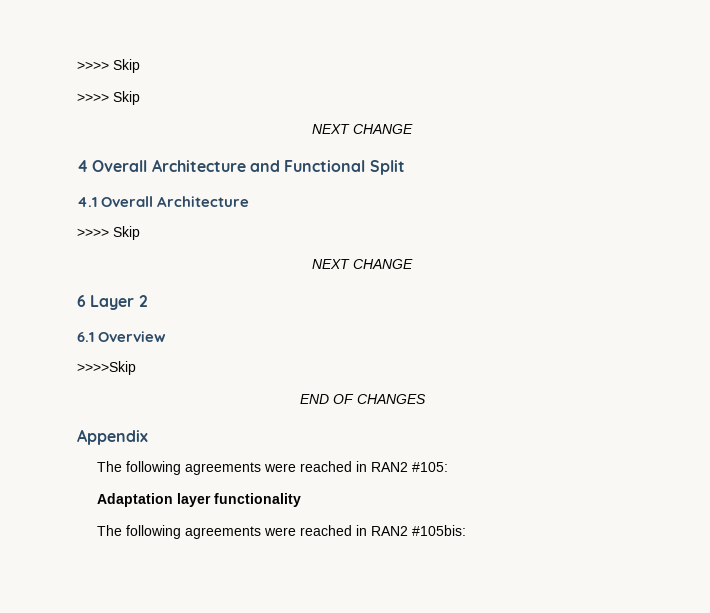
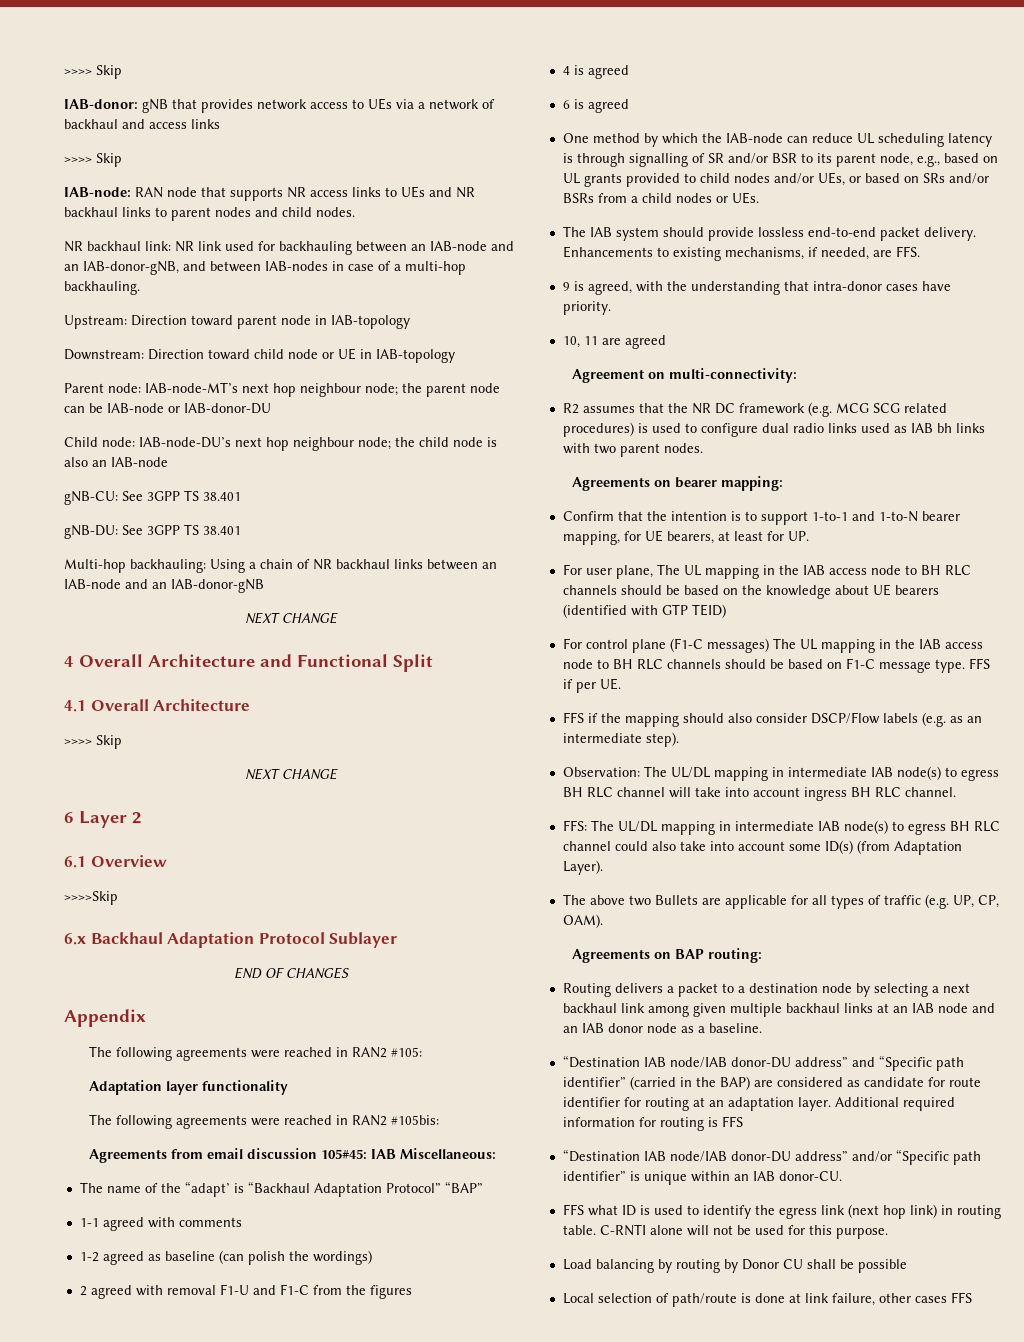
[77,59,140,73] [77,91,140,105] >>>> Skip // >>>> Skip -> [64,65,122,79] [64,98,495,113] [64,119,220,129] [64,153,122,167] [64,186,475,201] [64,207,355,221] [64,241,514,255] [64,261,466,275] [64,281,140,295] [64,315,410,329] [64,348,455,363] [64,382,500,397] [64,403,271,414] [64,437,497,451] [64,457,168,467] [64,490,241,505] [64,524,241,539] [64,559,497,573] [64,579,264,593] >>>> Skip // IAB-donor: gNB that provides network access to UEs via a network of backhaul and access links // >>>> Skip // IAB-node: RAN node that supports NR access links to UEs and NR backhaul links to parent nodes and child nodes. // NR backhaul link: NR link used for backhauling between an IAB-node and an IAB-donor-gNB, and between IAB-nodes in case of a multi-hop backhauling. // Upstream: Direction toward parent node in IAB-topology // Downstream: Direction toward child node or UE in IAB-topology // Parent node: IAB-node-MT’s next hop neighbour node; the parent node can be IAB-node or IAB-donor-DU // Child node: IAB-node-DU’s next hop neighbour node; the child node is also an IAB-node // gNB-CU: See 3GPP TS 38.401 // gNB-DU: See 3GPP TS 38.401 // Multi-hop backhauling: Using a chain of NR backhaul links between an IAB-node and an IAB-donor-gNB
(136, 368) none -> [64,932,398,948] // 6.x Backhaul Adaptation Protocol Sublayer
(467, 530) none -> [88,1148,496,1163] [79,1181,483,1197] [79,1217,242,1231] [79,1250,372,1265] [79,1284,412,1299] [562,65,629,79] [562,99,629,113] [562,133,992,147] [562,153,998,167] [562,172,989,187] [562,192,759,204] [562,226,976,241] [562,246,920,261] [562,281,951,295] [562,301,611,315] [562,335,666,349] [571,368,797,383] [562,402,947,417] [562,422,985,437] [562,443,703,457] [571,476,783,491] [562,511,960,525] [562,530,809,545] [562,564,971,579] [562,584,939,599] [562,604,726,618] [562,638,983,653] [562,658,990,673] [562,678,621,693] [562,712,982,727] [562,732,679,747] [562,766,999,781] [562,787,956,801] [562,820,1000,835] [562,840,962,855] [562,860,603,875] [562,894,999,909] [562,914,603,928] [571,948,762,963] [562,983,970,997] [562,1003,995,1017] [562,1023,762,1033] [562,1055,964,1071] [562,1076,981,1090] [562,1097,955,1111] [562,1116,743,1131] [562,1149,981,1165] [562,1171,842,1185] [562,1204,1001,1219] [562,1224,888,1239] [562,1259,907,1273] [562,1292,972,1307] // Agreements from email discussion 105#45: IAB Miscellaneous: // The name of the “adapt’ is “Backhaul Adaptation Protocol” “BAP” // 1-1 agreed with comments // 1-2 agreed as baseline (can polish the wordings) // 2 agreed with removal F1-U and F1-C from the figures // 4 is agreed // 6 is agreed // One method by which the IAB-node can reduce UL scheduling latency is through signalling of SR and/or BSR to its parent node, e.g., based on UL grants provided to child nodes and/or UEs, or based on SRs and/or BSRs from a child nodes or UEs. // The IAB system should provide lossless end-to-end packet delivery. Enhancements to existing mechanisms, if needed, are FFS. // 9 is agreed, with the understanding that intra-donor cases have priority. // 10, 11 are agreed // Agreement on multi-connectivity: // R2 assumes that the NR DC framework (e.g. MCG SCG related procedures) is used to configure dual radio links used as IAB bh links with two parent nodes. // Agreements on bearer mapping: // Confirm that the intention is to support 1-to-1 and 1-to-N bearer mapping, for UE bearers, at least for UP. // For user plane, The UL mapping in the IAB access node to BH RLC channels should be based on the knowledge about UE bearers (identified with GTP TEID) // For control plane (F1-C messages) The UL mapping in the IAB access node to BH RLC channels should be based on F1-C message type. FFS if per UE. // FFS if the mapping should also consider DSCP/Flow labels (e.g. as an intermediate step). // Observation: The UL/DL mapping in intermediate IAB node(s) to egress BH RLC channel will take into account ingress BH RLC channel. // FFS: The UL/DL mapping in intermediate IAB node(s) to egress BH RLC channel could also take into account some ID(s) (from Adaptation Layer). // The above two Bullets are applicable for all types of traffic (e.g. UP, CP, OAM). // Agreements on BAP routing: // Routing delivers a packet to a destination node by selecting a next backhaul link among given multiple backhaul links at an IAB node and an IAB donor node as a baseline. // “Destination IAB node/IAB donor-DU address” and “Specific path identifier” (carried in the BAP) are considered as candidate for route identifier for routing at an adaptation layer. Additional required information for routing is FFS // “Destination IAB node/IAB donor-DU address” and/or “Specific path identifier” is unique within an IAB donor-CU. // FFS what ID is used to identify the egress link (next hop link) in routing table. C-RNTI alone will not be used for this purpose. // Load balancing by routing by Donor CU shall be possible // Local selection of path/route is done at link failure, other cases FFS

